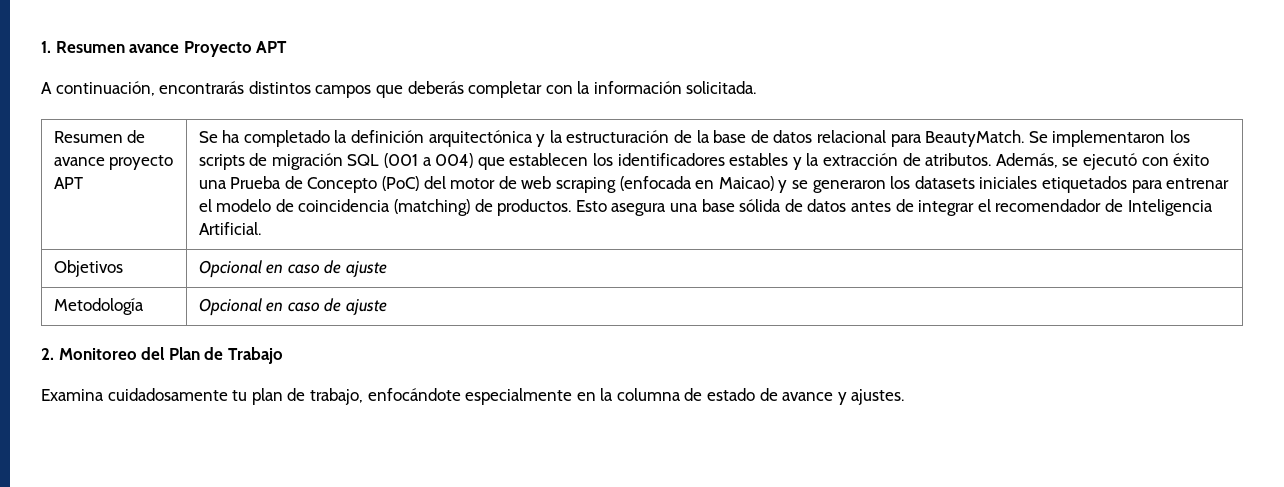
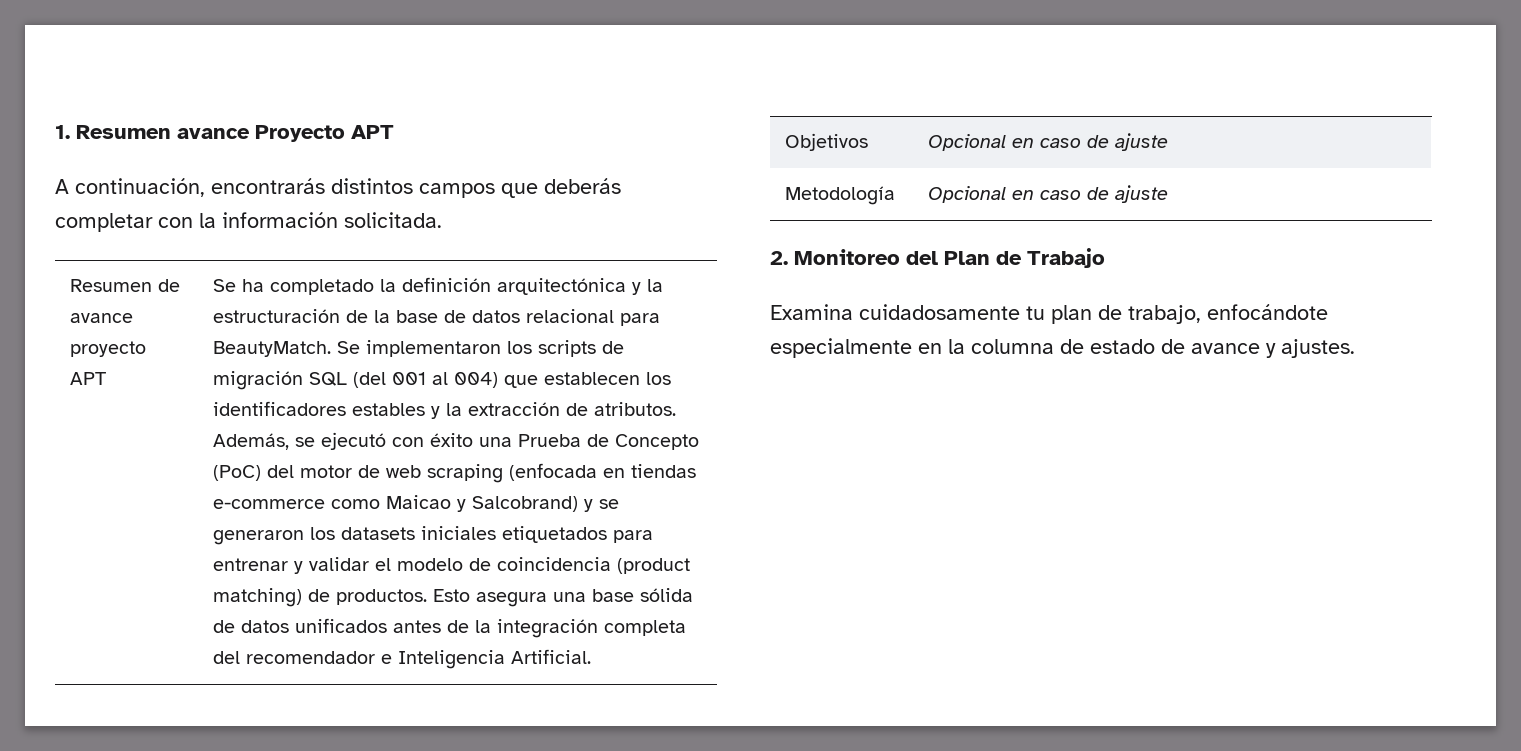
[384,153,432,168] (001 a -> [352,372,448,388] (del 001 al
[718,176,774,191] Maicao) -> [630,464,696,478] [212,495,578,512] tiendas e-commerce como Maicao y Salcobrand)
(1230, 183) none -> [293,557,369,574] y validar
[394,199,471,216] (matching) -> [616,558,690,574] [212,588,302,607] (product matching)
(847, 205) none -> [294,618,387,633] unificados
[918,199,1123,216] integrar el recomendador de -> [474,619,686,638] [212,651,392,664] la integración completa del recomendador e

